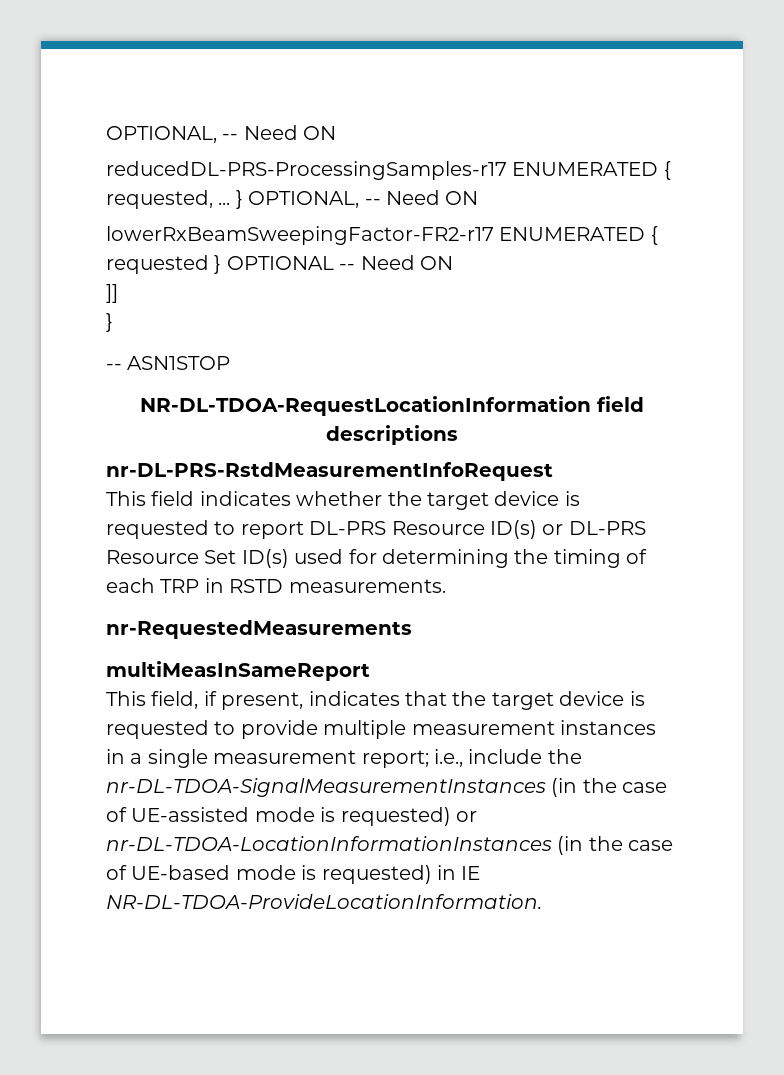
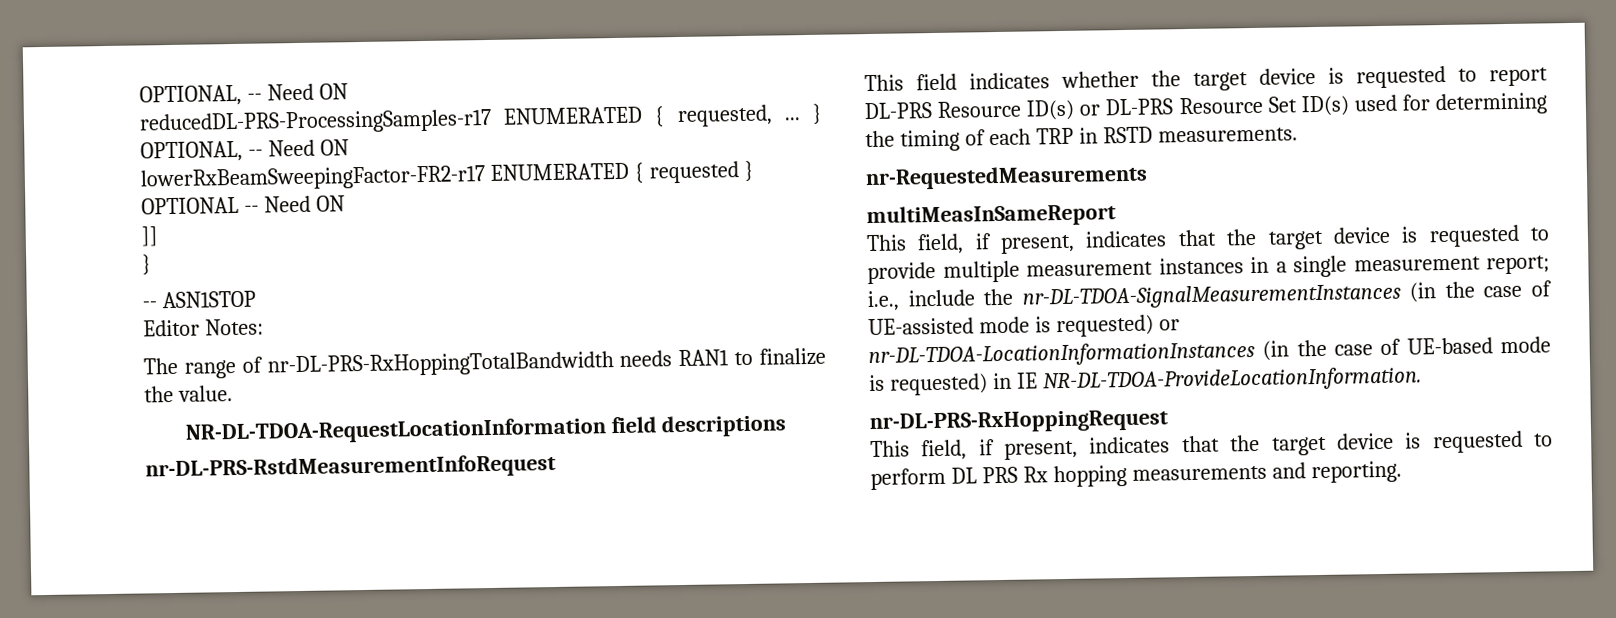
(231, 363) none -> [143,318,264,337] [143,347,826,379] [144,385,233,403] // Editor Notes: // The range of nr-DL-PRS-RxHoppingTotalBandwidth needs RAN1 to finalize the value.
(542, 901) none -> [869,409,1168,435] [870,430,1553,461] [870,460,1402,491] // nr-DL-PRS-RxHoppingRequest // This field, if present, indicates that the target device is requested to perform DL PRS Rx hopping measurements and reporting.

